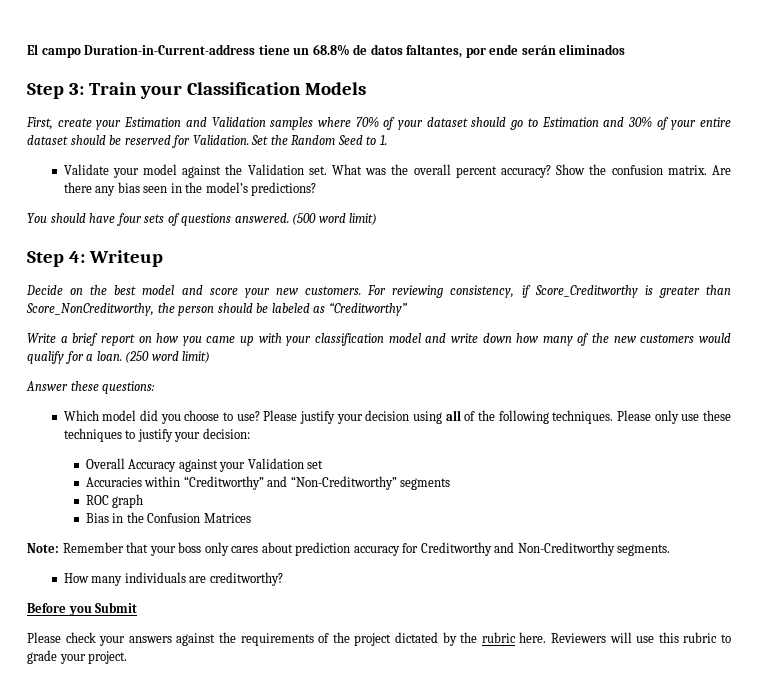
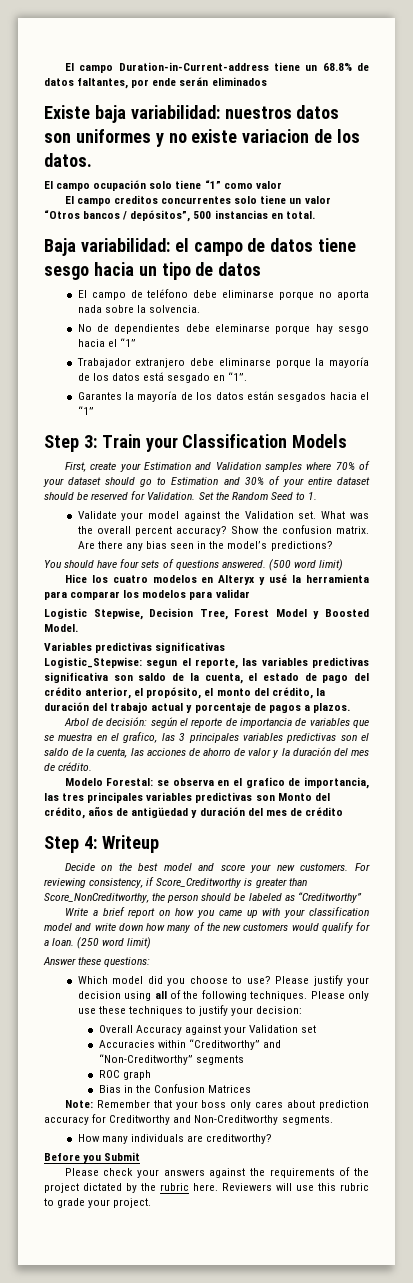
(626, 49) none -> [44,105,340,123] [44,129,361,147] [44,153,92,167] [44,180,282,191] [64,195,331,206] [44,210,315,222] [44,238,357,256] [44,262,262,280] [77,289,369,300] [77,305,201,313] [77,324,369,334] [77,338,136,347] [76,357,369,368] [77,372,248,383] [77,391,369,402] [77,406,94,415] // Existe baja variabilidad: nuestros datos son uniformes y no existe variacion de los datos. // El campo ocupación solo tiene “1” como valor // El campo creditos concurrentes solo tiene un valor “Otros bancos / depósitos”, 500 instancias en total. // Baja variabilidad: el campo de datos tiene sesgo hacia un tipo de datos // El campo de teléfono debe eliminarse porque no aporta nada sobre la solvencia. // No de dependientes debe eleminarse porque hay sesgo hacia el “1” // Trabajador extranjero debe eliminarse porque la mayoría de los datos está sesgado en “1”. // Garantes la mayoría de los datos están sesgados hacia el “1”
(378, 219) none -> [64,574,369,585] [44,589,250,600] [44,608,369,620] [44,624,78,632] [44,642,226,653] [44,657,369,669] [44,672,369,684] [44,687,325,699] [44,702,350,713] [63,717,369,728] [44,732,370,743] [44,747,369,758] [44,762,93,771] [64,777,369,789] [44,792,330,803] [44,806,343,819] // Hice los cuatro modelos en Alteryx y usé la herramienta para comparar los modelos para validar // Logistic Stepwise, Decision Tree, Forest Model y Boosted Model. // Variables predictivas significativas // Logistic_Stepwise: segun el reporte, las variables predictivas significativa son saldo de la cuenta, el estado de pago del crédito anterior, el propósito, el monto del crédito, la duración del trabajo actual y porcentaje de pagos a plazos. // Arbol de decisión: según el reporte de importancia de variables que se muestra en el grafico, las 3 principales variables predictivas son el saldo de la cuenta, las acciones de ahorro de valor y la duración del mes de crédito. // Modelo Forestal: se observa en el grafico de importancia, las tres principales variables predictivas son Monto del crédito, años de antigüedad y duración del mes de crédito

